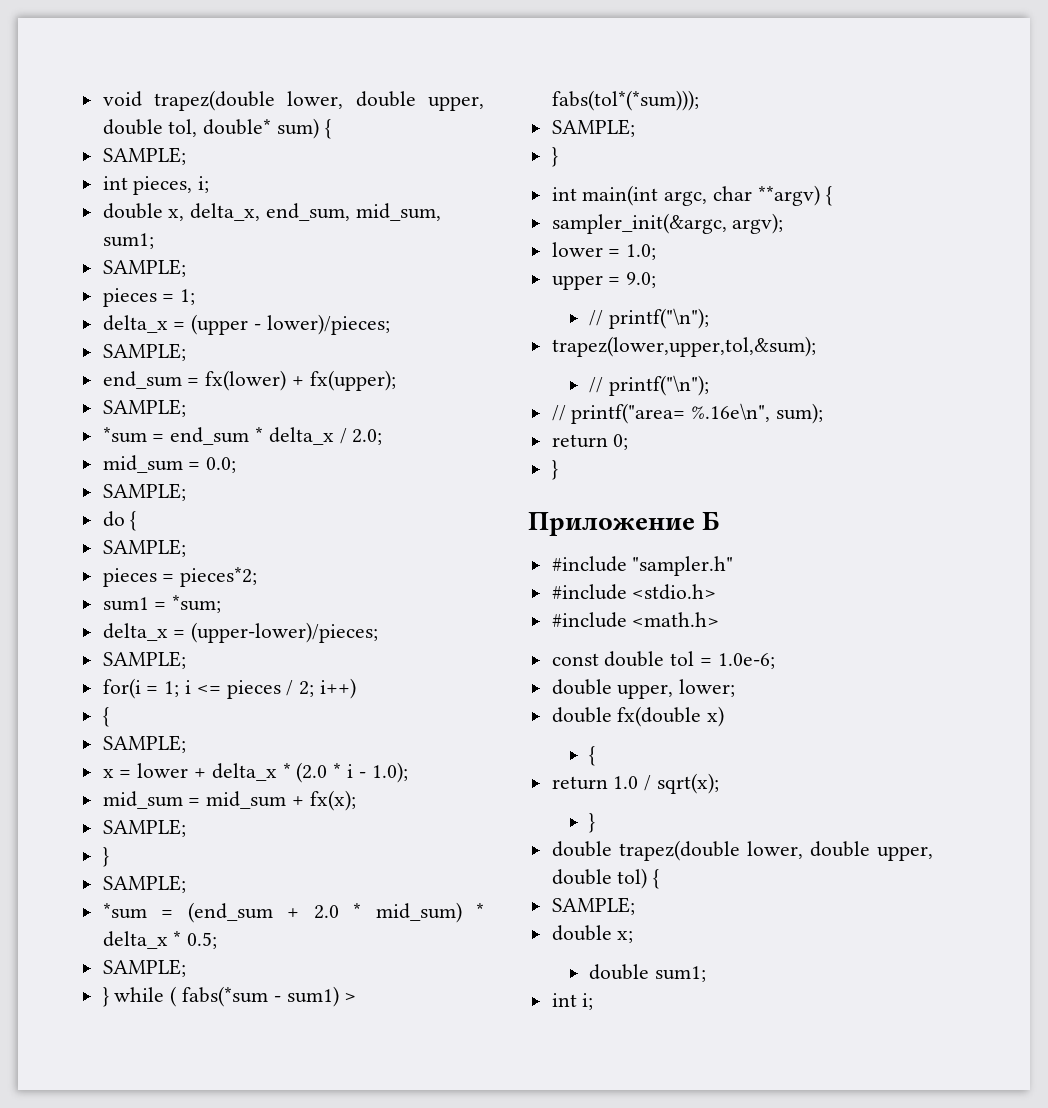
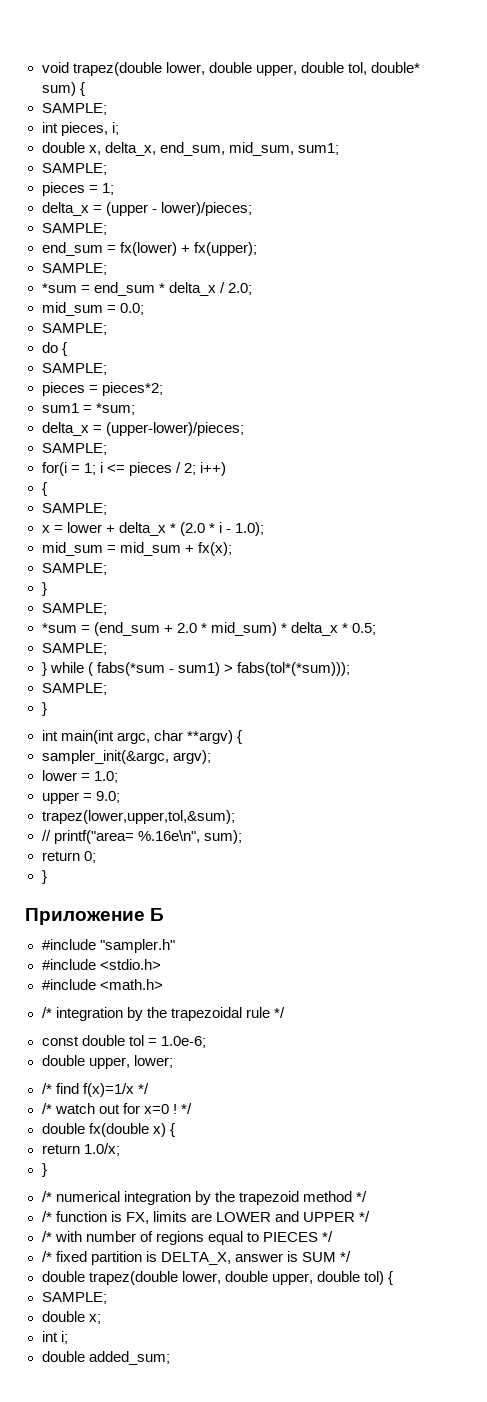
[589,308,710,329] // // printf("\n"); -> (120, 797) none
[589,375,710,396] // // printf("\n"); -> (235, 817) none
(720, 619) none -> [41,1007,285,1021] // /* integration by the trapezoidal rule */
(736, 688) none -> [41,1083,149,1097] [41,1103,192,1114] // /* find f(x)=1/x */ // /* watch out for x=0 ! */
(725, 716) // -> (166, 1130) none
[613,773,720,794] [589,813,596,833] 1.0 / sqrt(x); // } -> [83,1143,120,1156] [41,1163,47,1177] [41,1191,367,1205] [41,1211,370,1224] [41,1231,333,1245] [41,1251,351,1265] 1.0/x; // } // /* numerical integration by the trapezoid method */ // /* function is FX, limits are LOWER and UPPER */ // /* with number of regions equal to PIECES */ // /* fixed partition is DELTA_X, answer is SUM */
[589,964,707,982] // double sum1; -> (101, 1319) none
(594, 1001) none -> [41,1351,170,1365] // double added_sum;

